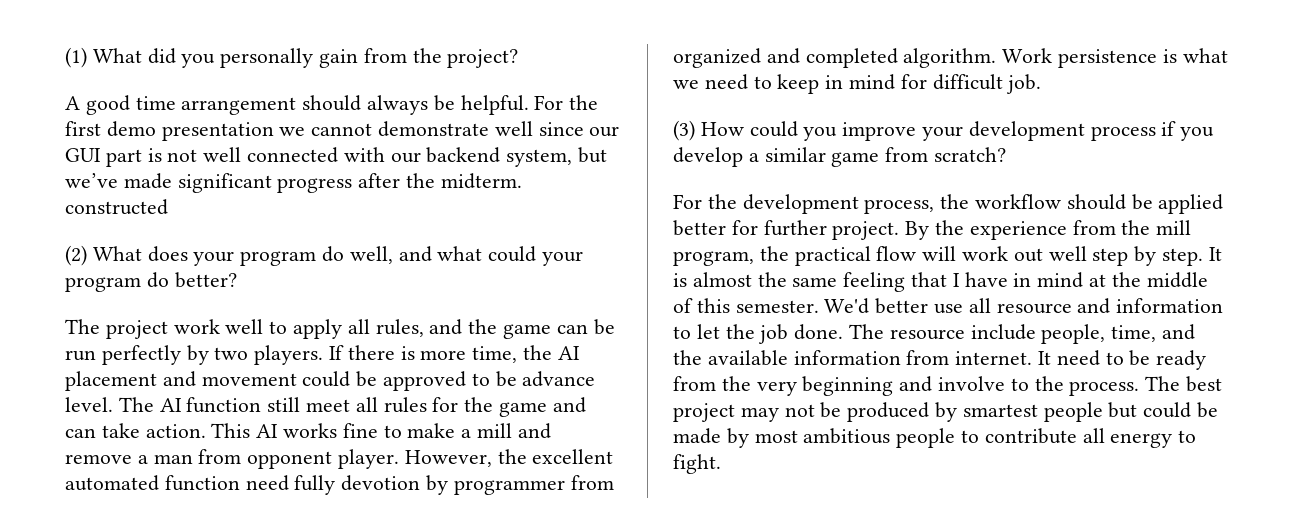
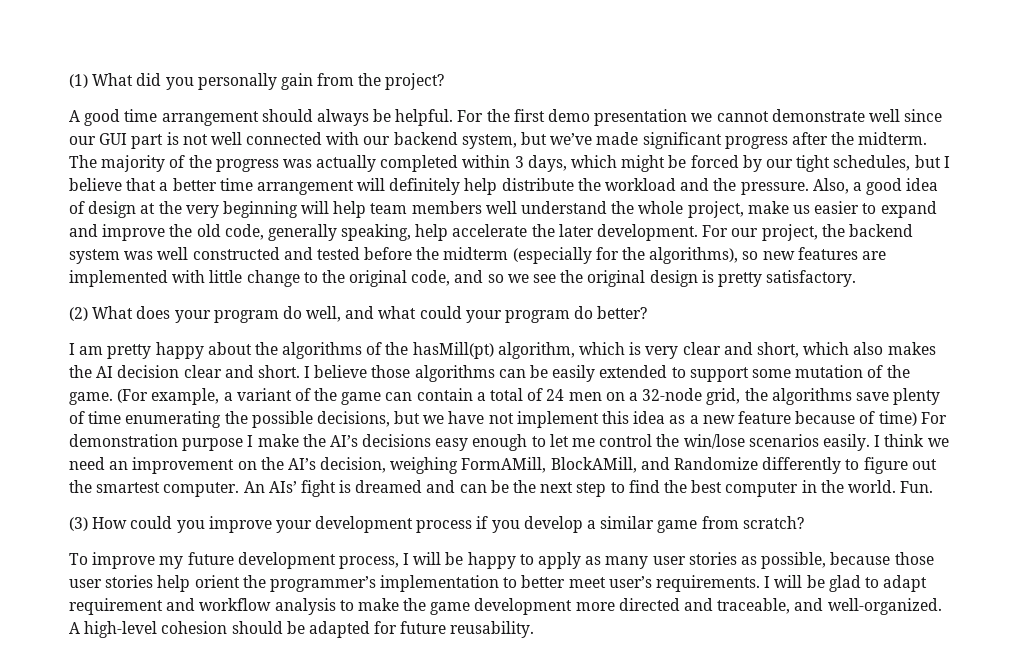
[65,199,168,215] constructed -> [69,155,950,172] [69,178,939,195] [69,201,937,218] [69,224,913,241] [69,247,886,264] [69,270,857,287] The majority of the progress was actually completed within 3 days, which might be forced by our tight schedules, but I believe that a better time arrangement will definitely help distribute the workload and the pressure. Also, a good idea of design at the very beginning will help team members well understand the whole project, make us easier to expand and improve the old code, generally speaking, help accelerate the later development. For our project, the backend system was well constructed and tested before the midterm (especially for the algorithms), so new features are implemented with little change to the original code, and so we see the original design is pretty satisfactory.
[65,319,615,339] [65,345,580,365] [65,371,596,391] [65,397,586,417] [65,423,551,439] [65,449,614,469] [65,475,614,495] [673,48,1228,68] [673,74,1042,94] The project work well to apply all rules, and the game can be run perfectly by two players. If there is more time, the AI placement and movement could be approved to be advance level. The AI function still meet all rules for the game and can take action. This AI works fine to make a mill and remove a man from opponent player. However, the excellent automated function need fully devotion by programmer from organized and completed algorithm. Work persistence is what we need to keep in mind for difficult job. -> [69,342,936,359] [69,365,910,382] [69,388,941,405] [69,411,947,428] [69,434,949,451] [69,457,937,474] [69,480,934,497] I am pretty happy about the algorithms of the hasMill(pt) algorithm, which is very clear and short, which also makes the AI decision clear and short. I believe those algorithms can be easily extended to support some mutation of the game. (For example, a variant of the game can contain a total of 24 men on a 32-node grid, the algorithms save plenty of time enumerating the possible decisions, but we have not implement this idea as a new feature because of time) For demonstration purpose I make the AI’s decisions easy enough to let me control the win/lose scenarios easily. I think we need an improvement on the AI’s decision, weighing FormAMill, BlockAMill, and Randomize differently to figure out the smartest computer. An AIs’ fight is dreamed and can be the next step to find the best computer in the world. Fun.
[673,194,1224,214] [673,220,1192,240] [673,246,1222,266] [673,272,1208,292] [673,298,1224,314] [673,324,1196,344] [673,350,1207,370] [673,376,1223,396] [673,402,1219,422] [673,428,1197,448] [673,454,721,474] For the development process, the workflow should be applied better for further project. By the experience from the mill program, the practical flow will work out well step by step. It is almost the same feeling that I have in mind at the middle of this semester. We'd better use all resource and information to let the job done. The resource include people, time, and the available information from internet. It need to be ready from the very beginning and involve to the process. The best project may not be produced by smartest people but could be made by most ambitious people to contribute all energy to fight. -> [69,552,934,569] [69,575,928,592] [69,598,942,615] [69,621,535,638] To improve my future development process, I will be happy to apply as many user stories as possible, because those user stories help orient the programmer’s implementation to better meet user’s requirements. I will be glad to adapt requirement and workflow analysis to make the game development more directed and traceable, and well-organized. A high-level cohesion should be adapted for future reusability.

